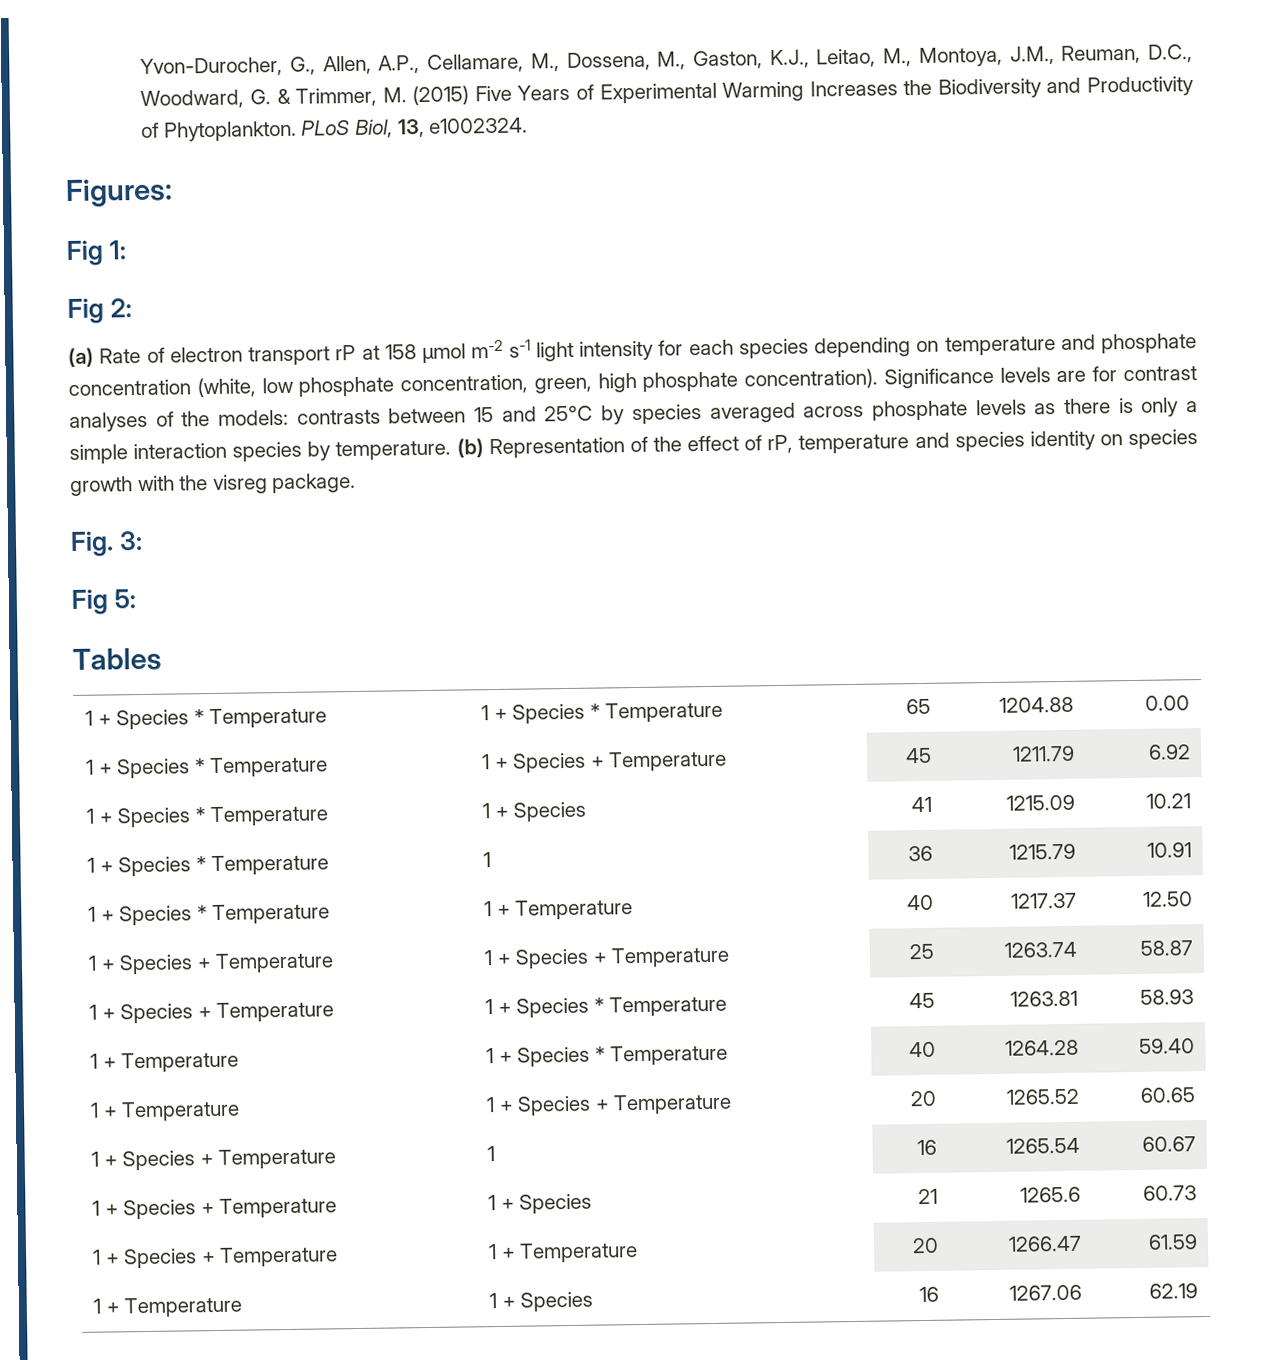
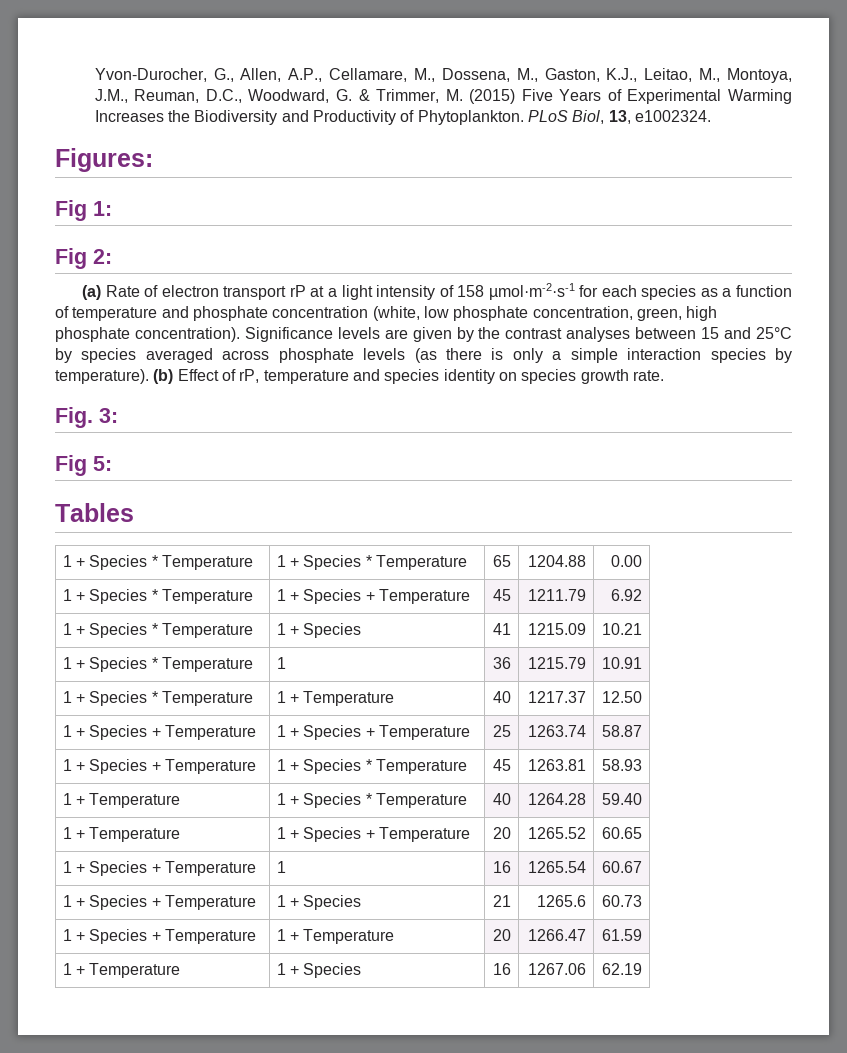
[384,337,940,365] 158 µmol m-2 s-1 light intensity for each species depending on -> [328,283,793,300] [55,306,69,318] a light intensity of 158 µmol·m-2·s-1 for each species as a function of
[1092,366,1198,382] [69,409,381,432] for contrast analyses of the models: contrasts -> [412,327,631,342] given by the contrast analyses
[1034,403,1057,415] as -> [414,348,437,363] (as
[335,435,740,461] temperature. (b) Representation of the effect -> [55,369,219,384] temperature). (b) Effect
[137,472,357,494] with the visreg package. -> [632,370,664,381] rate.

